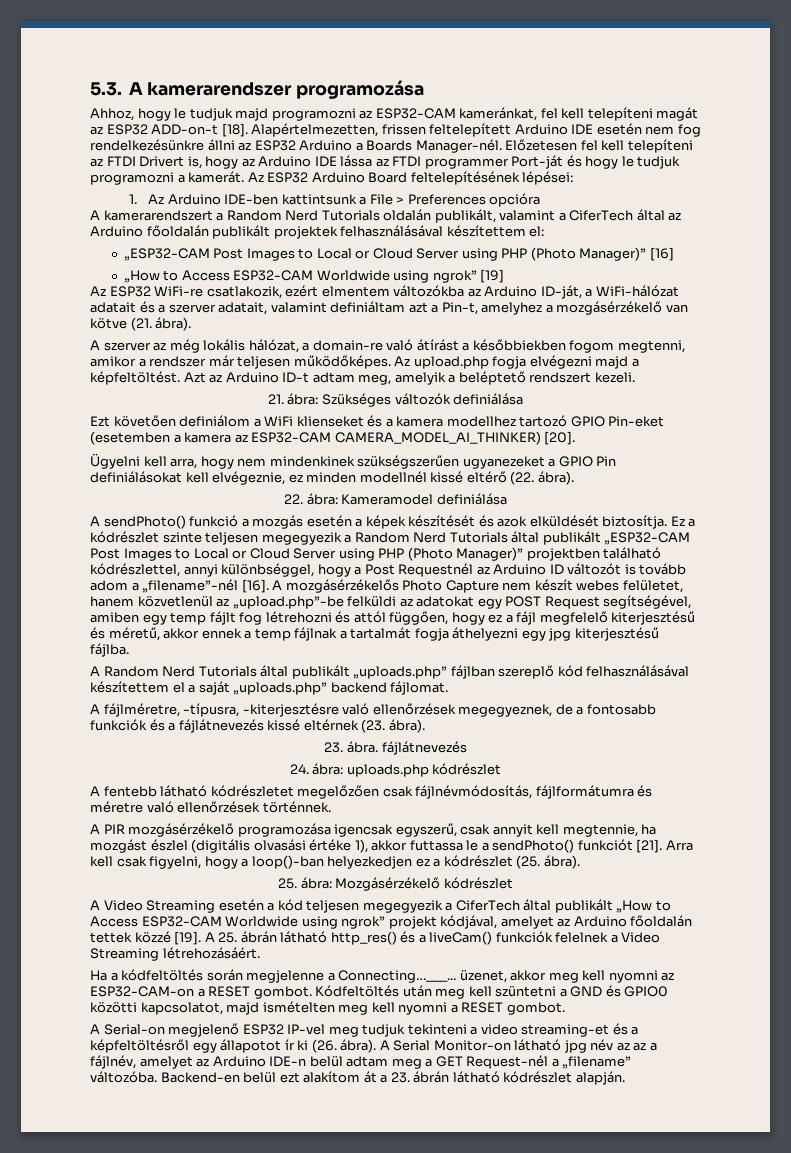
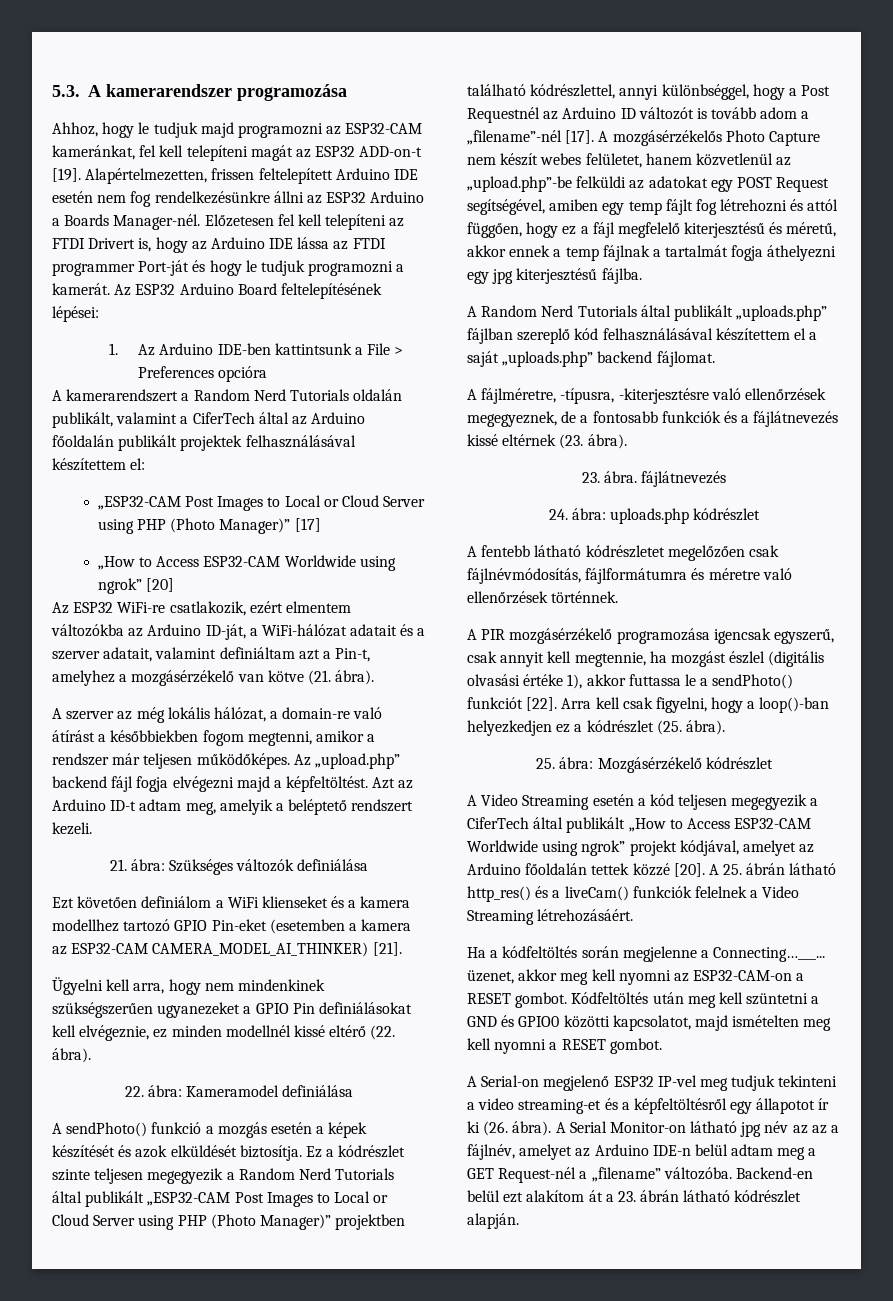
[221,123,248,137] [18]. -> [52,168,81,182] [19].
[649,247,674,261] [123,269,505,283] [16] // „How to Access ESP32-CAM Worldwide using ngrok” [19] -> [294,518,321,532] [97,555,396,571] [97,578,174,594] [17] // „How to Access ESP32-CAM Worldwide using ngrok” [20]
[413,356,489,369] upload.php -> [314,753,400,769] [52,776,134,792] „upload.php” backend fájl
[544,431,576,445] [20]. -> [372,942,402,956] [21].
[241,579,269,593] [16]. -> [565,130,595,144] [17].
[636,839,663,853] [21]. -> [526,697,558,711] [22].
[174,931,202,945] [19]. -> [673,863,705,877] [20].

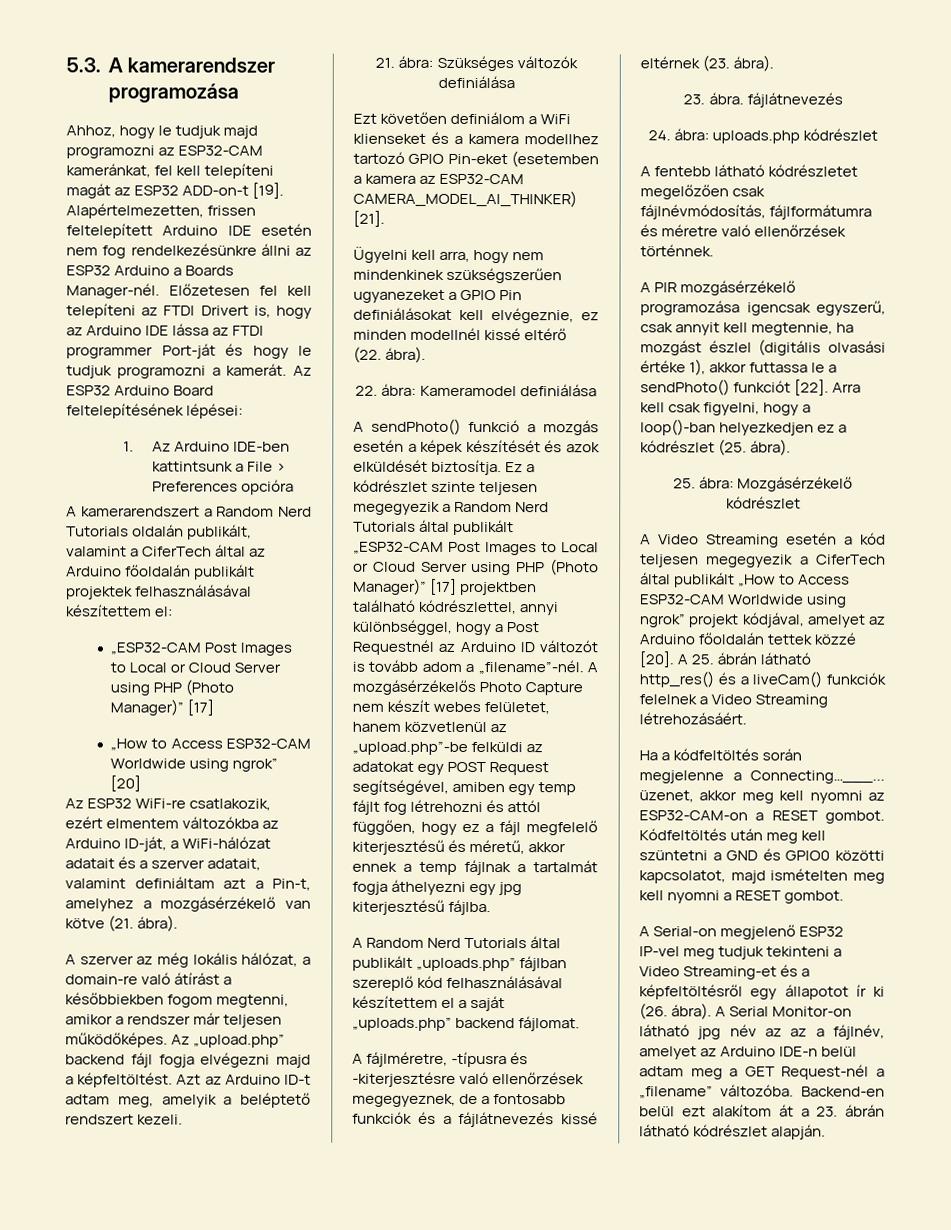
(331, 1222) none -> [430,578,458,595] [17]
[467,130,595,145] „filename”-nél [17]. -> [477,660,584,675] „filename”-nél.
[560,388,615,404] -típusra, -> [451,1051,529,1068] -típusra és
[478,1098,602,1114] video streaming-et -> [639,966,778,980] Video Streaming-et

